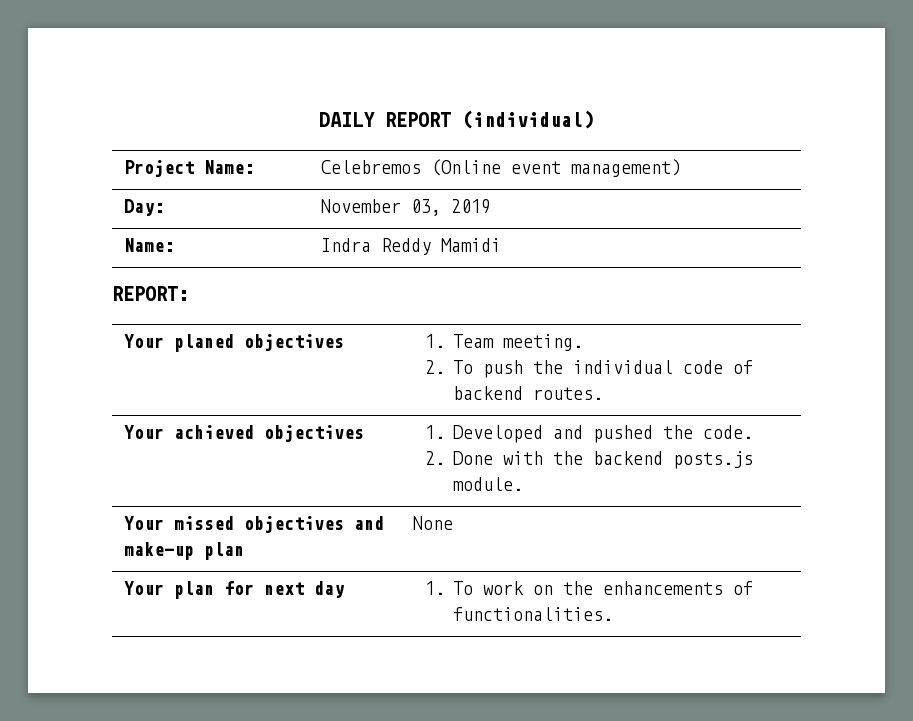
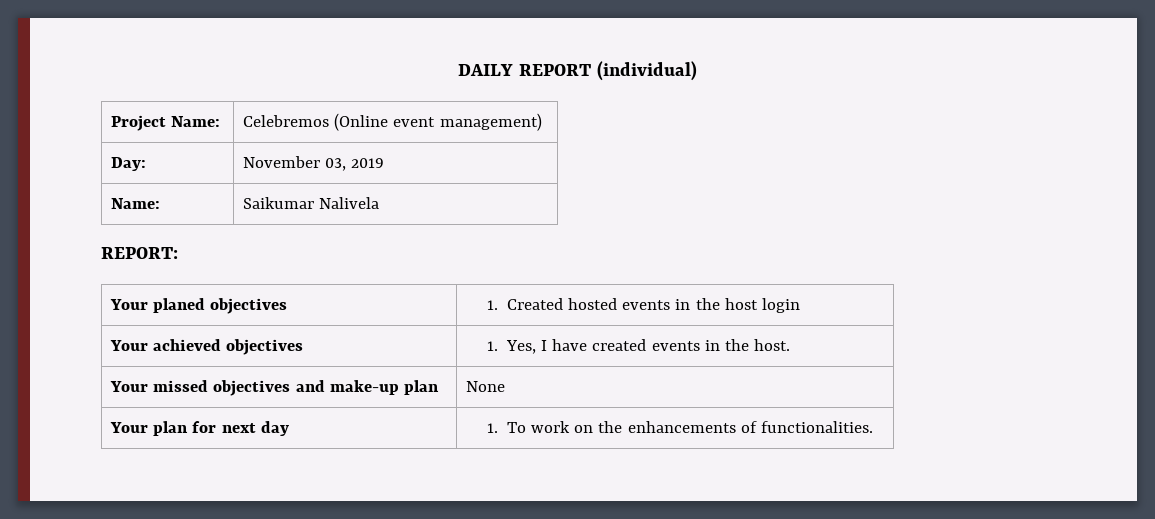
[320,238,501,255] Indra Reddy Mamidi -> [243,197,380,209] Saikumar Nalivela
[452,334,583,351] [425,360,753,378] [452,386,603,400] [123,425,364,442] [425,425,753,443] [425,451,753,469] [452,477,523,491] Team meeting. // 2. To push the individual code of backend routes. // Your achieved objectives | 1. Developed and pushed the code. // 2. Done with the backend posts.js module. -> [507,298,800,313] [110,339,304,355] [486,339,790,354] Created hosted events in the host login // Your achieved objectives | 1. Yes, I have created events in the host.

